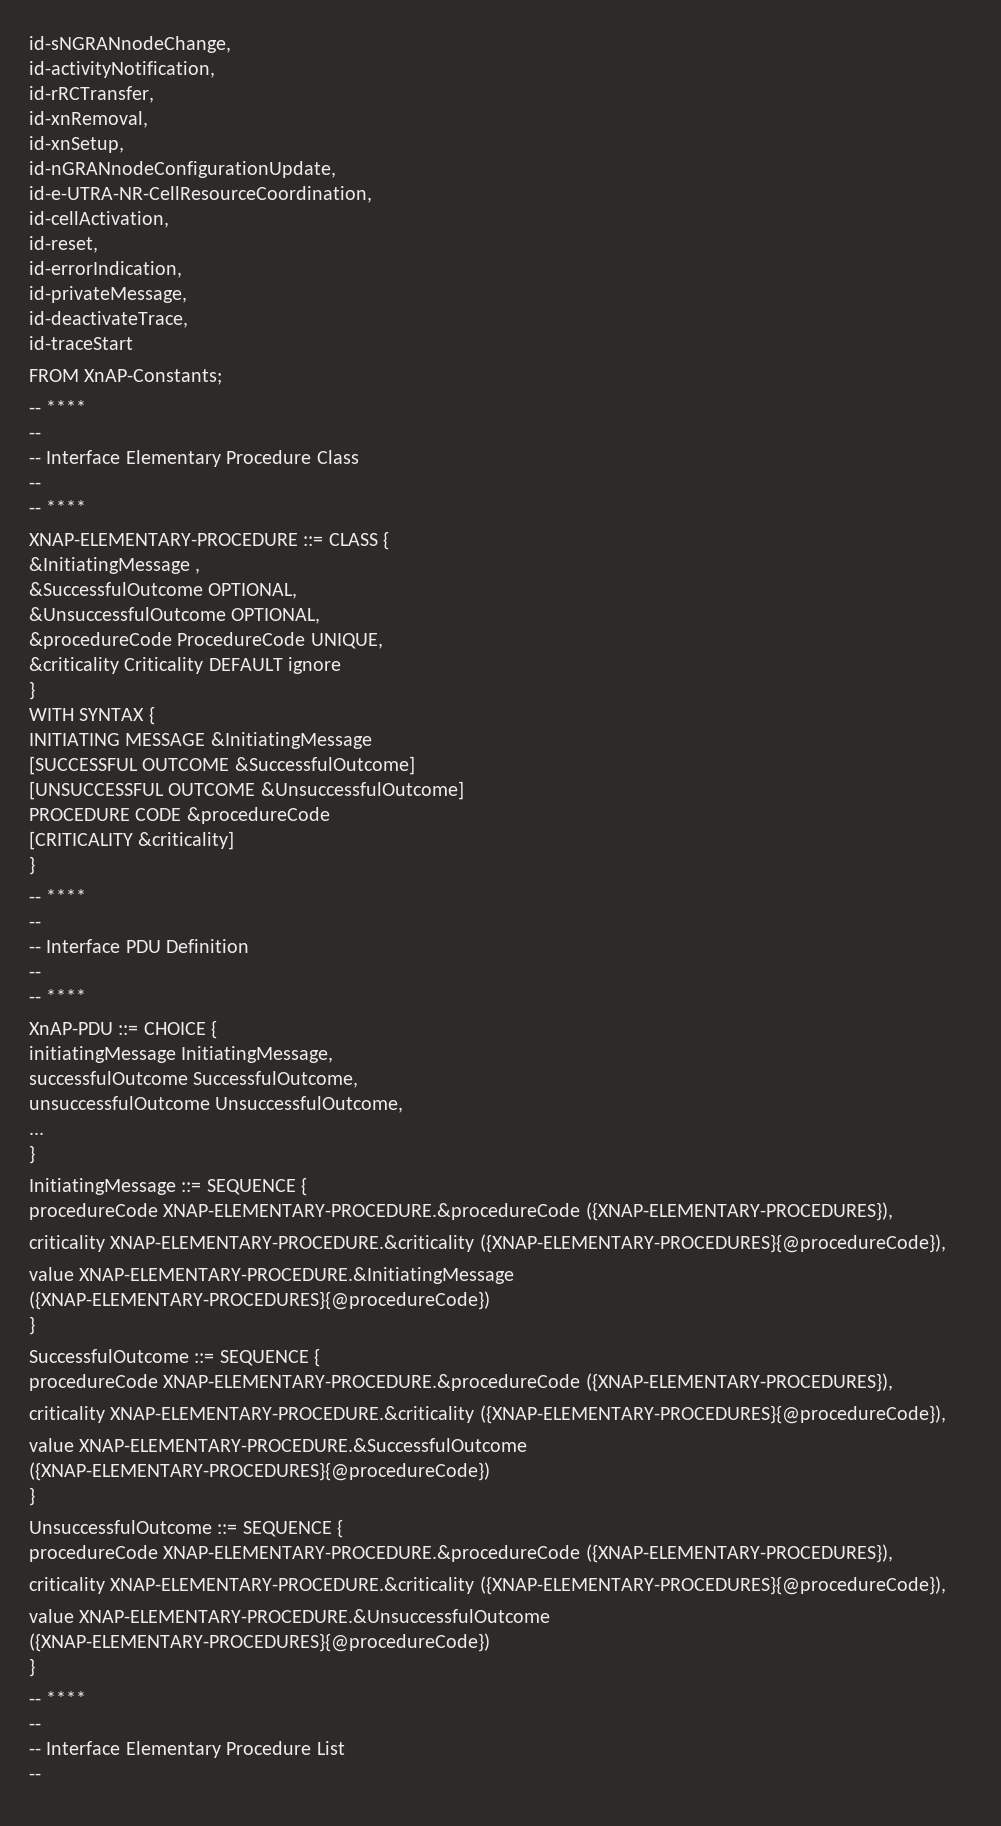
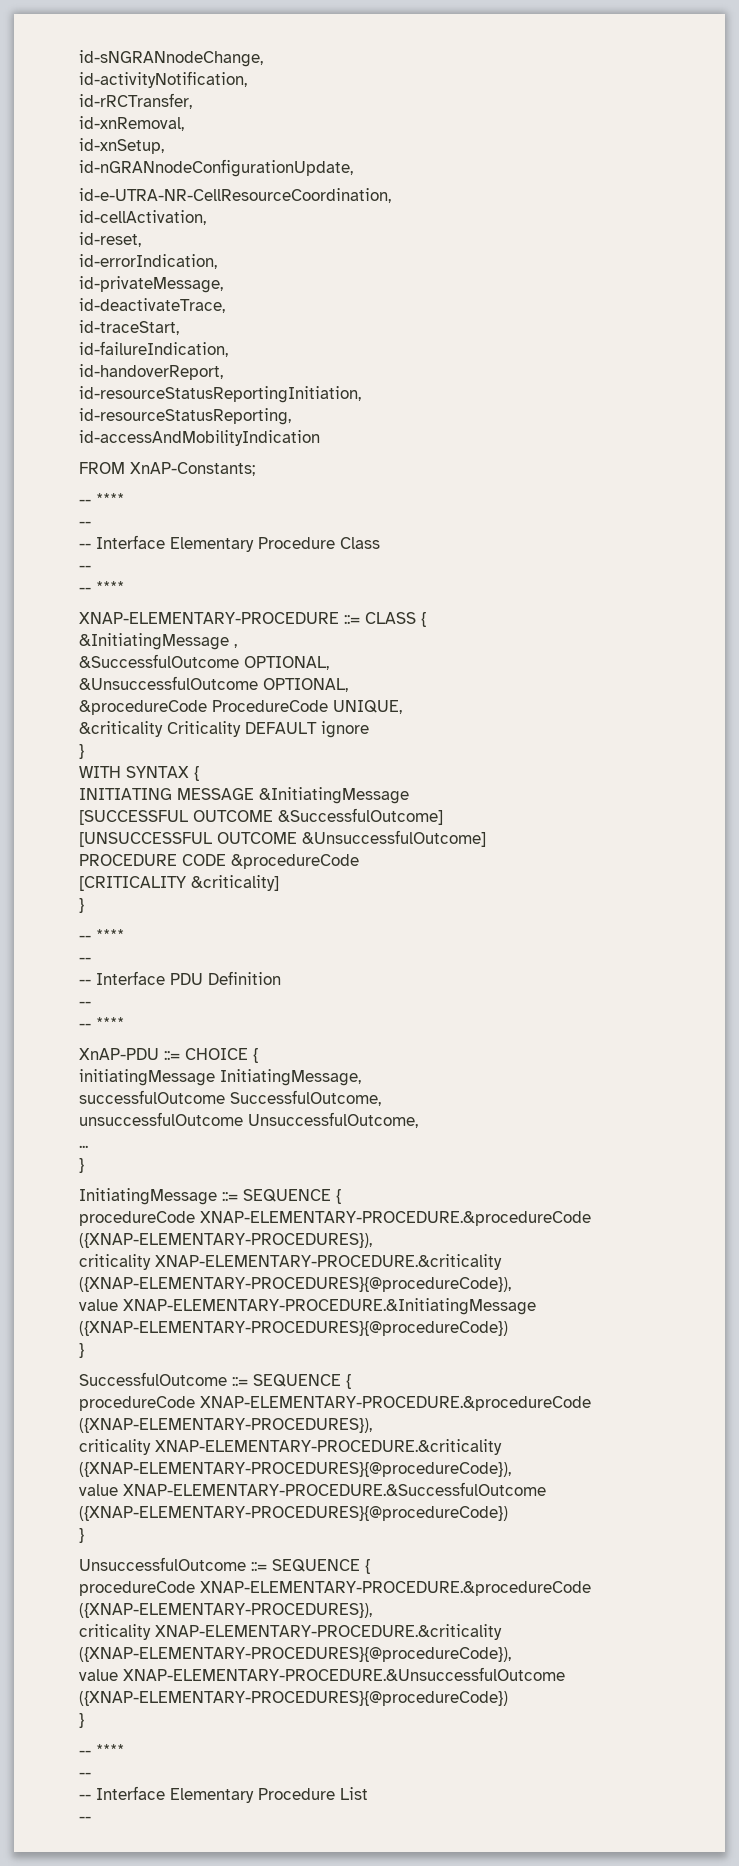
[29,336,133,350] id-traceStart -> [79,320,179,335] [79,341,228,357] [79,364,223,380] [79,386,361,403] [79,408,291,425] [79,430,320,446] id-traceStart, // id-failureIndication, // id-handoverReport, // id-resourceStatusReportingInitiation, // id-resourceStatusReporting, // id-accessAndMobilityIndication

